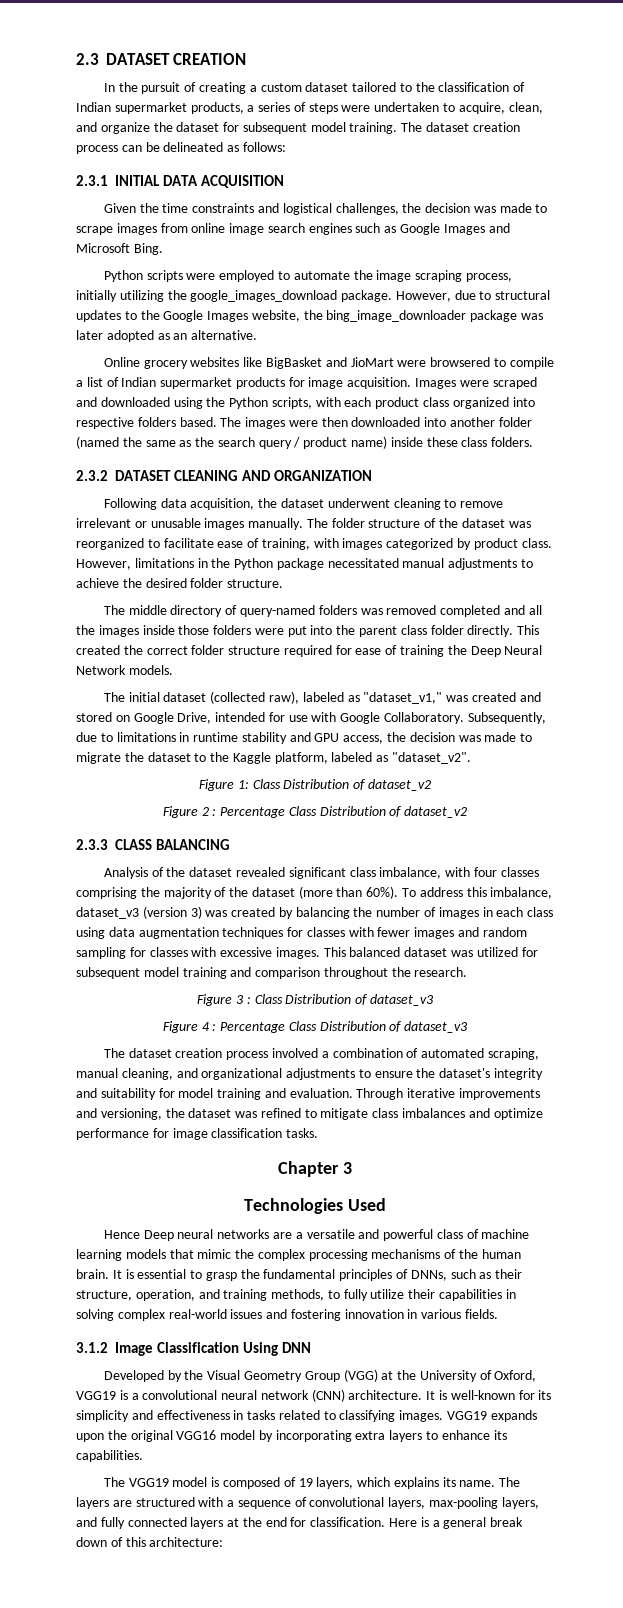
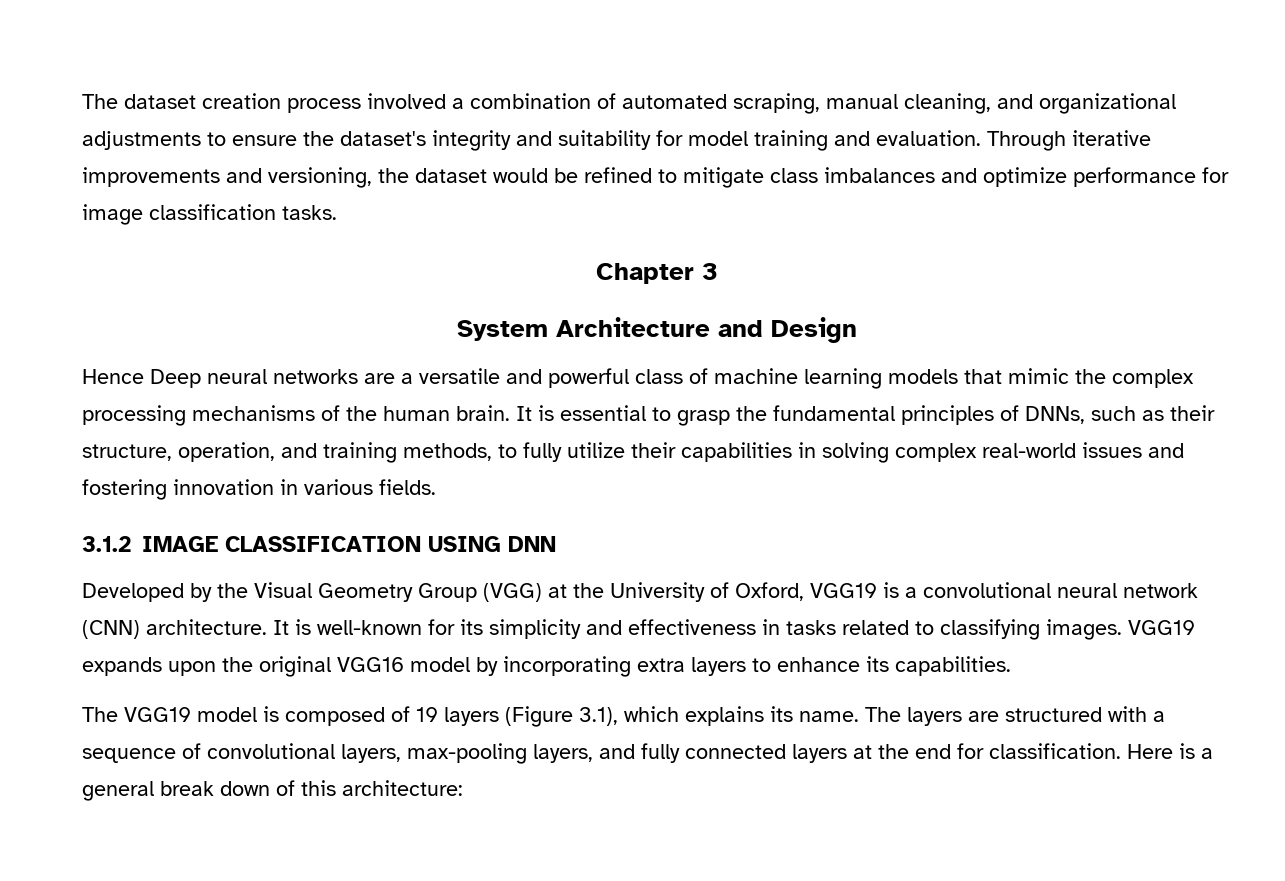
[76,53,247,65] [103,82,526,94] [76,102,543,114] [76,122,520,134] [76,142,286,154] [76,175,285,188] [103,203,548,215] [76,223,510,235] [76,243,163,255] [103,270,512,282] [76,290,551,302] [76,310,544,322] [76,330,258,342] [103,357,554,369] [76,377,537,389] [76,397,535,409] [76,417,532,429] [76,436,534,449] [76,470,373,481] [103,498,504,510] [76,518,531,530] [76,538,552,550] [76,558,534,570] [76,578,284,588] [103,605,542,617] [76,625,540,637] [76,645,543,657] [76,665,173,675] [103,691,541,704] [76,712,546,724] [76,732,533,744] [76,752,472,764] [199,779,431,791] [162,806,468,818] [76,839,231,850] [103,867,539,879] [76,886,553,899] [76,906,554,919] [76,927,527,939] [76,947,538,959] [76,967,468,979] [197,994,434,1006] [162,1021,469,1033] 2.3 DATASET CREATION // In the pursuit of creating a custom dataset tailored to the classification of Indian supermarket products, a series of steps were undertaken to acquire, clean, and organize the dataset for subsequent model training. The dataset creation process can be delineated as follows: // 2.3.1 INITIAL DATA ACQUISITION // Given the time constraints and logistical challenges, the decision was made to scrape images from online image search engines such as Google Images and Microsoft Bing. // Python scripts were employed to automate the image scraping process, initially utilizing the google_images_download package. However, due to structural updates to the Google Images website, the bing_image_downloader package was later adopted as an alternative. // Online grocery websites like BigBasket and JioMart were browsered to compile a list of Indian supermarket products for image acquisition. Images were scraped and downloaded using the Python scripts, with each product class organized into respective folders based. The images were then downloaded into another folder (named the same as the search query / product name) inside these class folders. // 2.3.2 DATASET CLEANING AND ORGANIZATION // Following data acquisition, the dataset underwent cleaning to remove irrelevant or unusable images manually. The folder structure of the dataset was reorganized to facilitate ease of training, with images categorized by product class. However, limitations in the Python package necessitated manual adjustments to achieve the desired folder structure. // The middle directory of query-named folders was removed completed and all the images inside those folders were put into the parent class folder directly. This created the correct folder structure required for ease of training the Deep Neural Network models. // The initial dataset (collected raw), labeled as "dataset_v1," was created and stored on Google Drive, intended for use with Google Collaboratory. Subsequently, due to limitations in runtime stability and GPU access, the decision was made to migrate the dataset to the Kaggle platform, labeled as "dataset_v2". // Figure 1: Class Distribution of dataset_v2 // Figure 2 : Percentage Class Distribution of dataset_v2 // 2.3.3 CLASS BALANCING // Analysis of the dataset revealed significant class imbalance, with four classes comprising the majority of the dataset (more than 60%). To address this imbalance, dataset_v3 (version 3) was created by balancing the number of images in each class using data augmentation techniques for classes with fewer images and random sampling for classes with excessive images. This balanced dataset was utilized for subsequent model training and comparison throughout the research. // Figure 3 : Class Distribution of dataset_v3 // Figure 4 : Percentage Class Distribution of dataset_v3 // -> (82, 101) none
[235,1111,258,1118] was -> [493,168,578,183] would be
[244,1198,386,1214] Technologies Used -> [456,317,857,343] System Architecture and Design
[115,1342,279,1356] Image Classification Using -> [142,536,501,552] IMAGE CLASSIFICATION USING
[316,1477,354,1489] layers, -> [444,706,618,727] layers (Figure 3.1),

